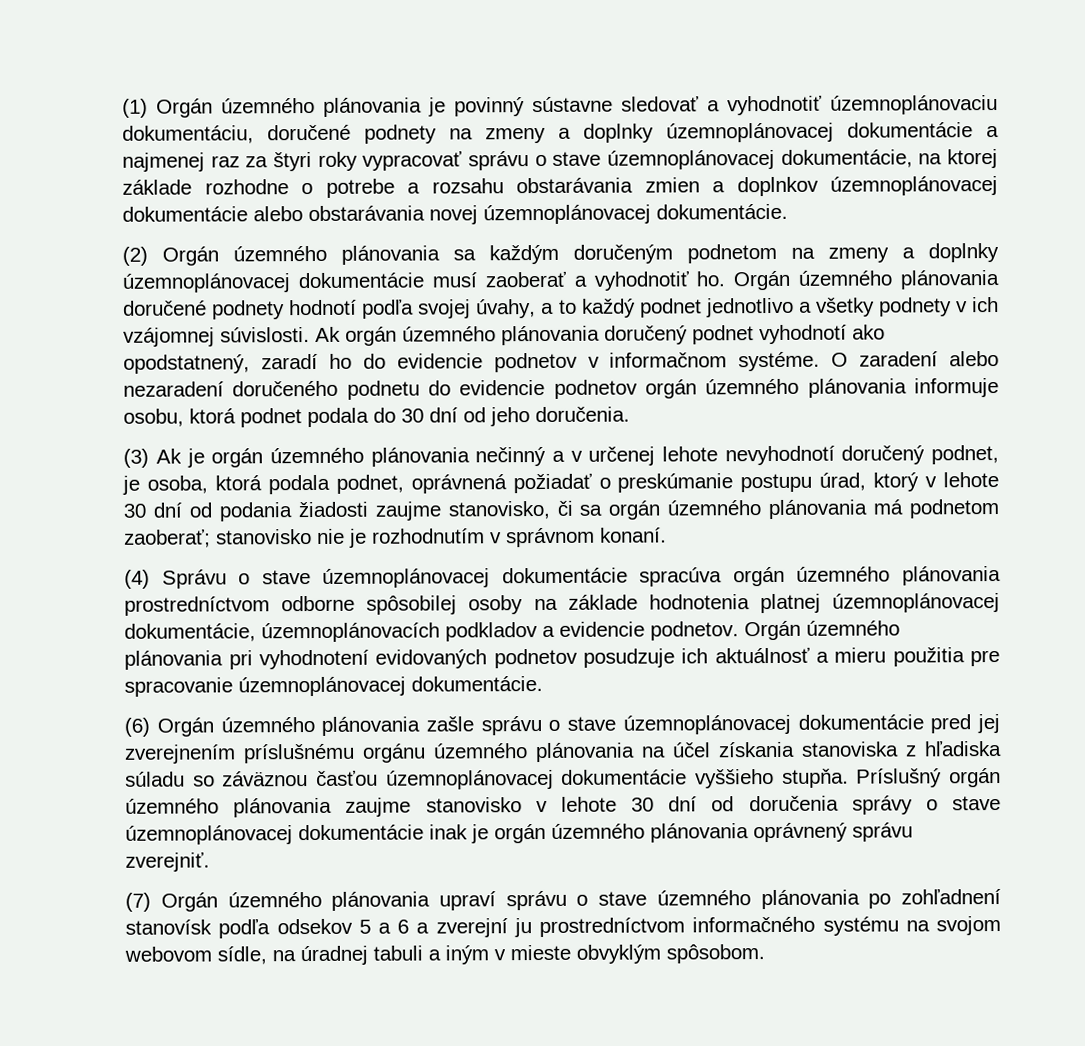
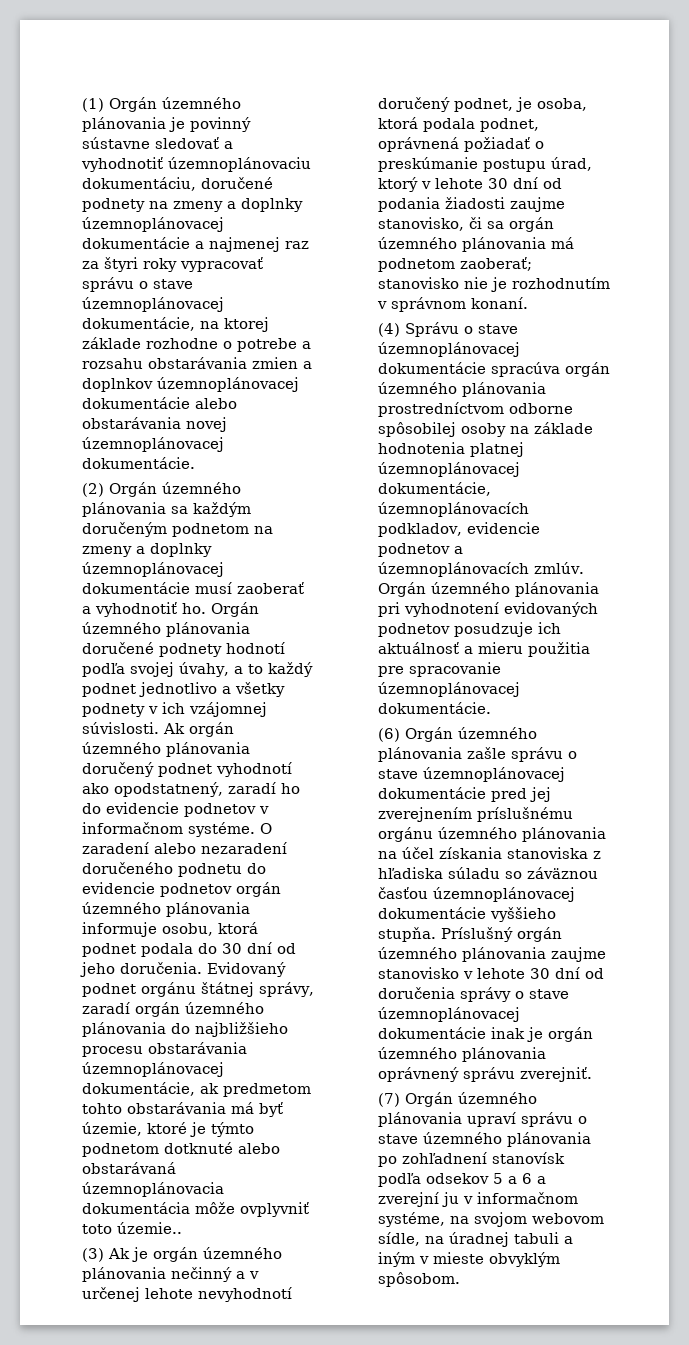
(631, 414) none -> [207,962,287,977] [82,982,315,997] [82,1002,265,1017] [82,1022,289,1037] [82,1042,248,1057] [82,1062,225,1077] [82,1082,312,1097] [82,1102,284,1117] [82,1122,255,1137] [82,1142,281,1157] [82,1162,177,1174] [82,1182,225,1197] [82,1202,310,1217] [82,1222,183,1234] Evidovaný podnet orgánu štátnej správy, zaradí orgán územného plánovania do najbližšieho procesu obstarávania územnoplánovacej dokumentácie, ak predmetom tohto obstarávania má byť územie, ktoré je týmto podnetom dotknuté alebo obstarávaná územnoplánovacia dokumentácia môže ovplyvniť toto územie..
[445,621,740,642] podkladov a evidencie podnetov. -> [378,522,541,537] [378,543,464,557] [378,562,585,577] podkladov, evidencie podnetov a územnoplánovacích zmlúv.
[539,916,899,938] prostredníctvom informačného systému -> [463,1192,579,1204] [378,1212,446,1227] v informačnom systéme,

